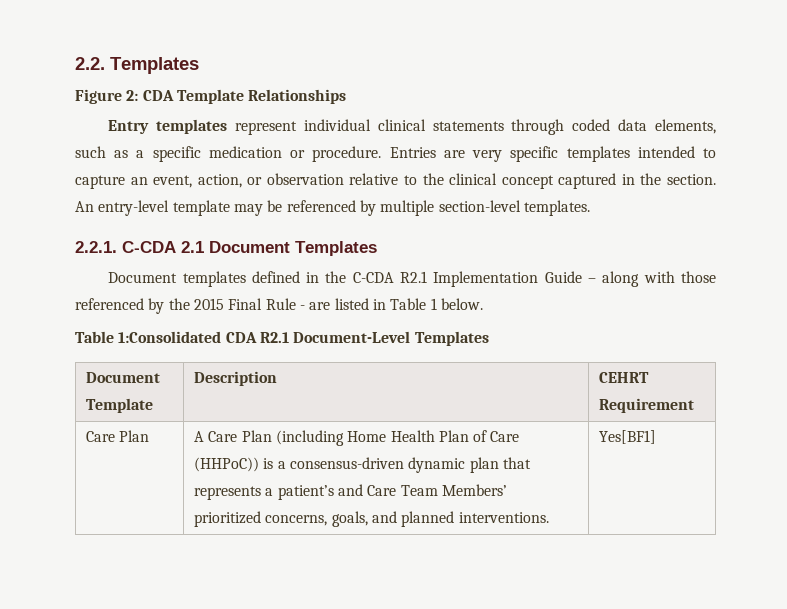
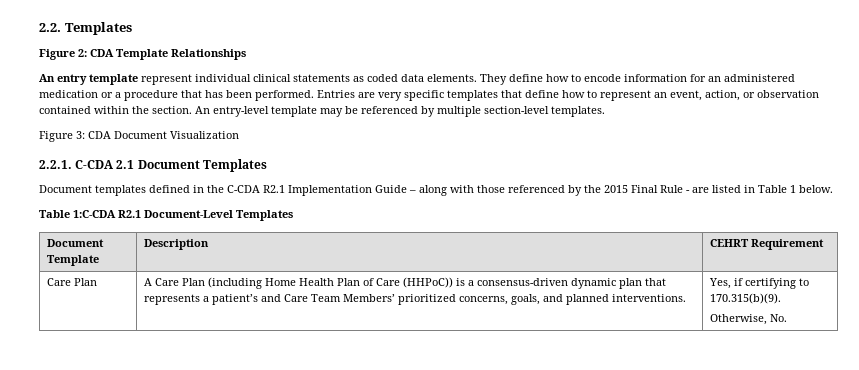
[108,119,228,134] Entry templates -> [39,74,138,85] An entry template
[511,119,565,135] through -> [353,76,364,82] as
[655,119,716,134] [75,146,382,162] elements, such as a specific medication or procedure. -> [427,74,795,85] [39,90,314,101] elements. They define how to encode information for an administered medication or a procedure that has been performed.
[637,146,716,158] [75,175,125,189] intended to capture -> [501,90,651,101] that define how to represent
[349,173,635,189] relative to the clinical concept captured in -> [39,106,129,114] contained within
(590, 208) none -> [39,131,239,142] // Figure 3: CDA Document Visualization
[118,331,257,343] 1:Consolidated CDA -> [73,210,116,218] 1:C-CDA
[598,430,656,444] Yes[BF1] -> [708,278,809,289] [709,293,781,304] [709,314,787,325] Yes, if certifying to 170.315(b)(9). // Otherwise, No.

